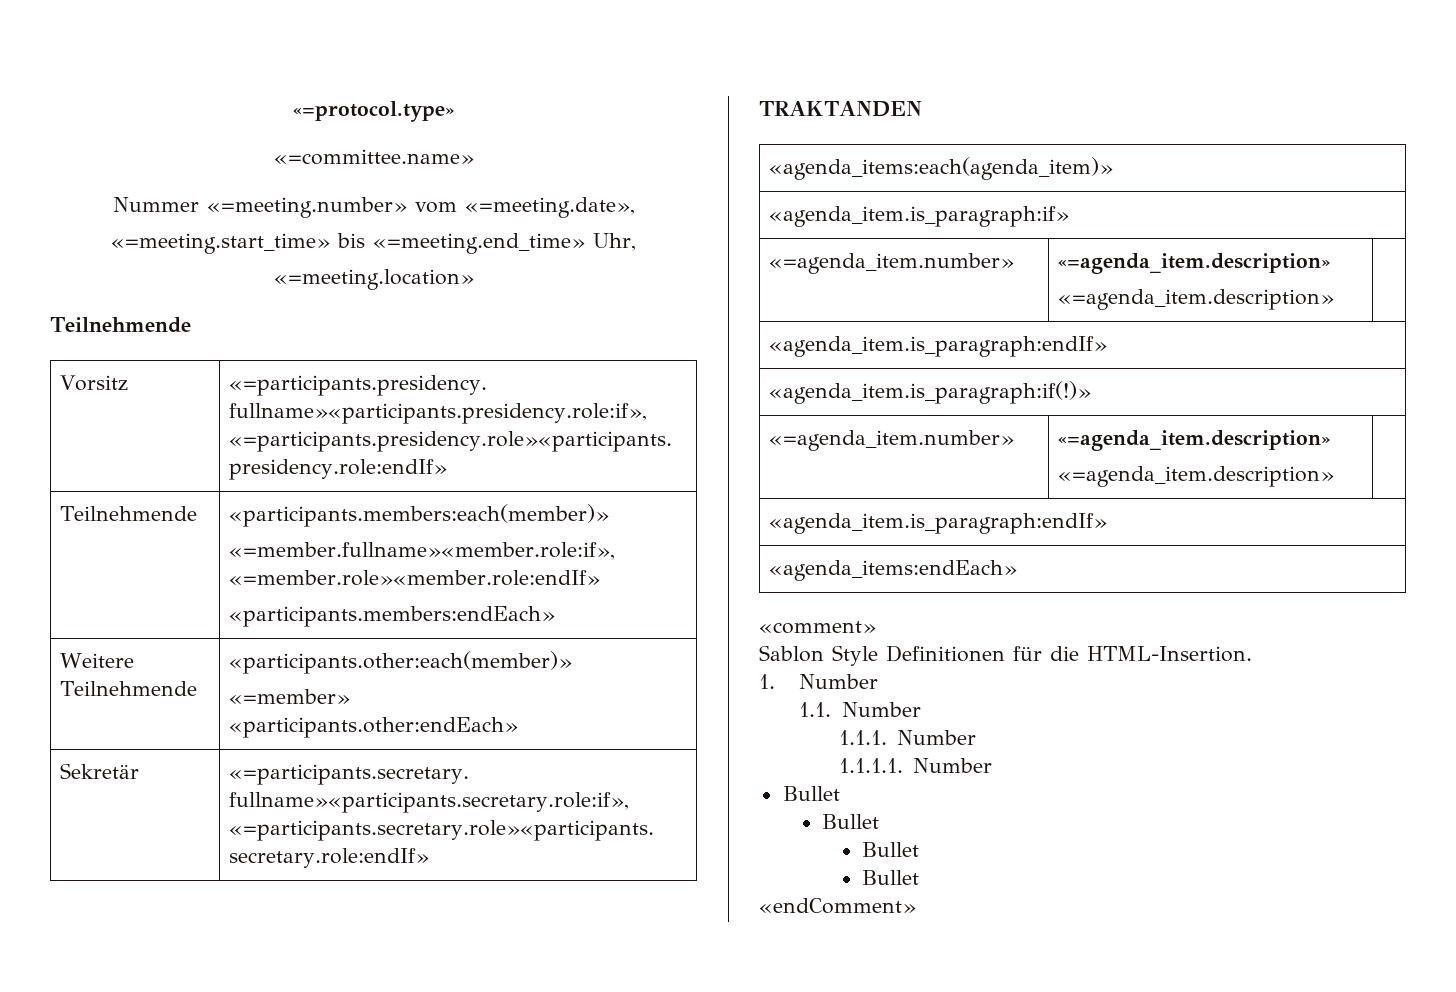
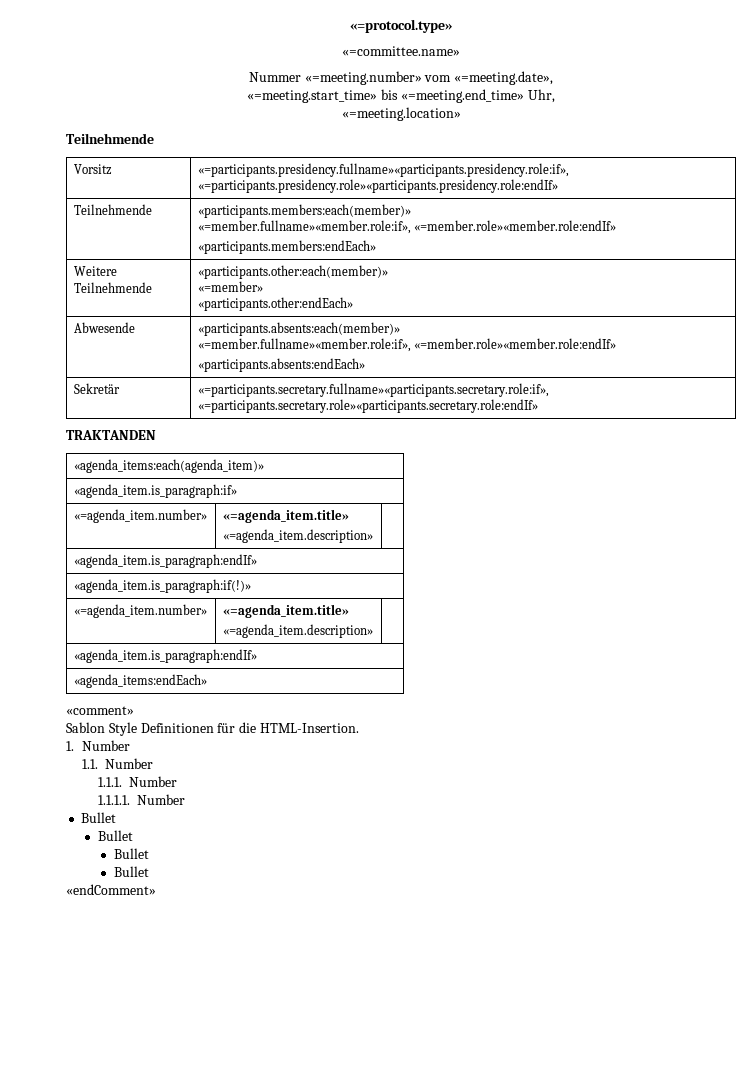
(518, 727) none -> [73,322,135,333] [197,322,400,336] [197,338,616,352] [197,358,365,372] // Abwesende | «participants.absents:each(member)» // «=member.fullname»«member.role:if», «=member.role»«member.role:endIf» // «participants.absents:endEach»
[1057,253,1330,274] «=agenda_item.description» -> [222,509,349,523] «=agenda_item.title»
[1057,430,1330,451] «=agenda_item.description» -> [222,604,349,618] «=agenda_item.title»

